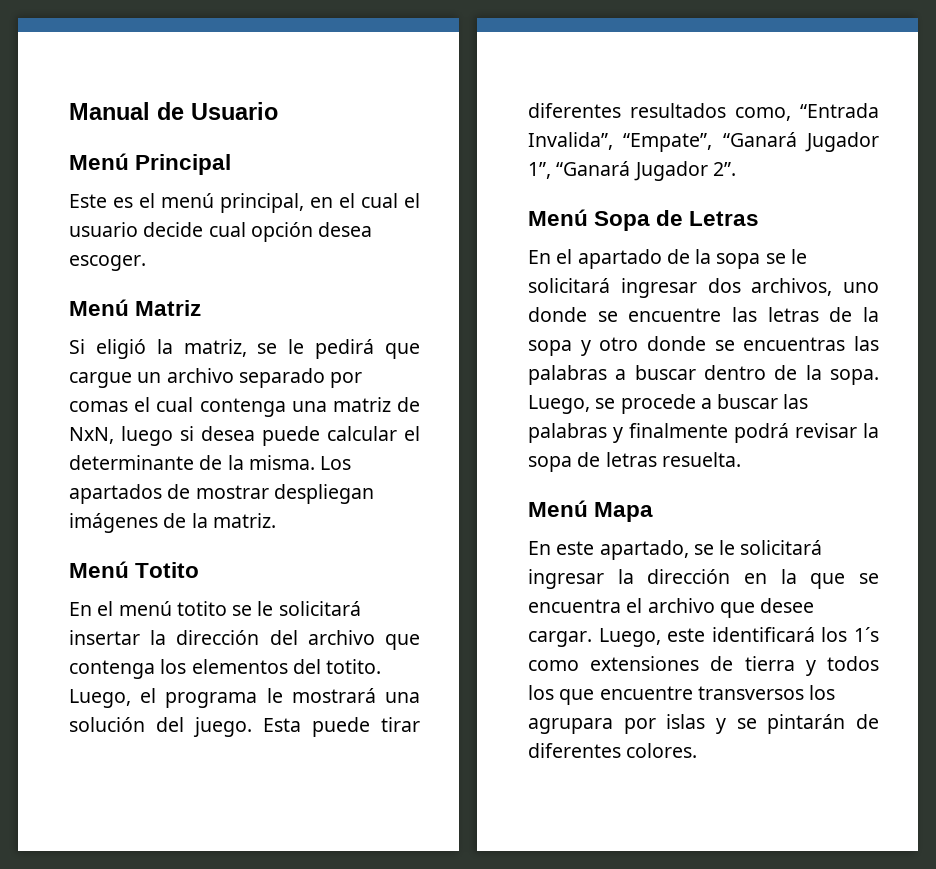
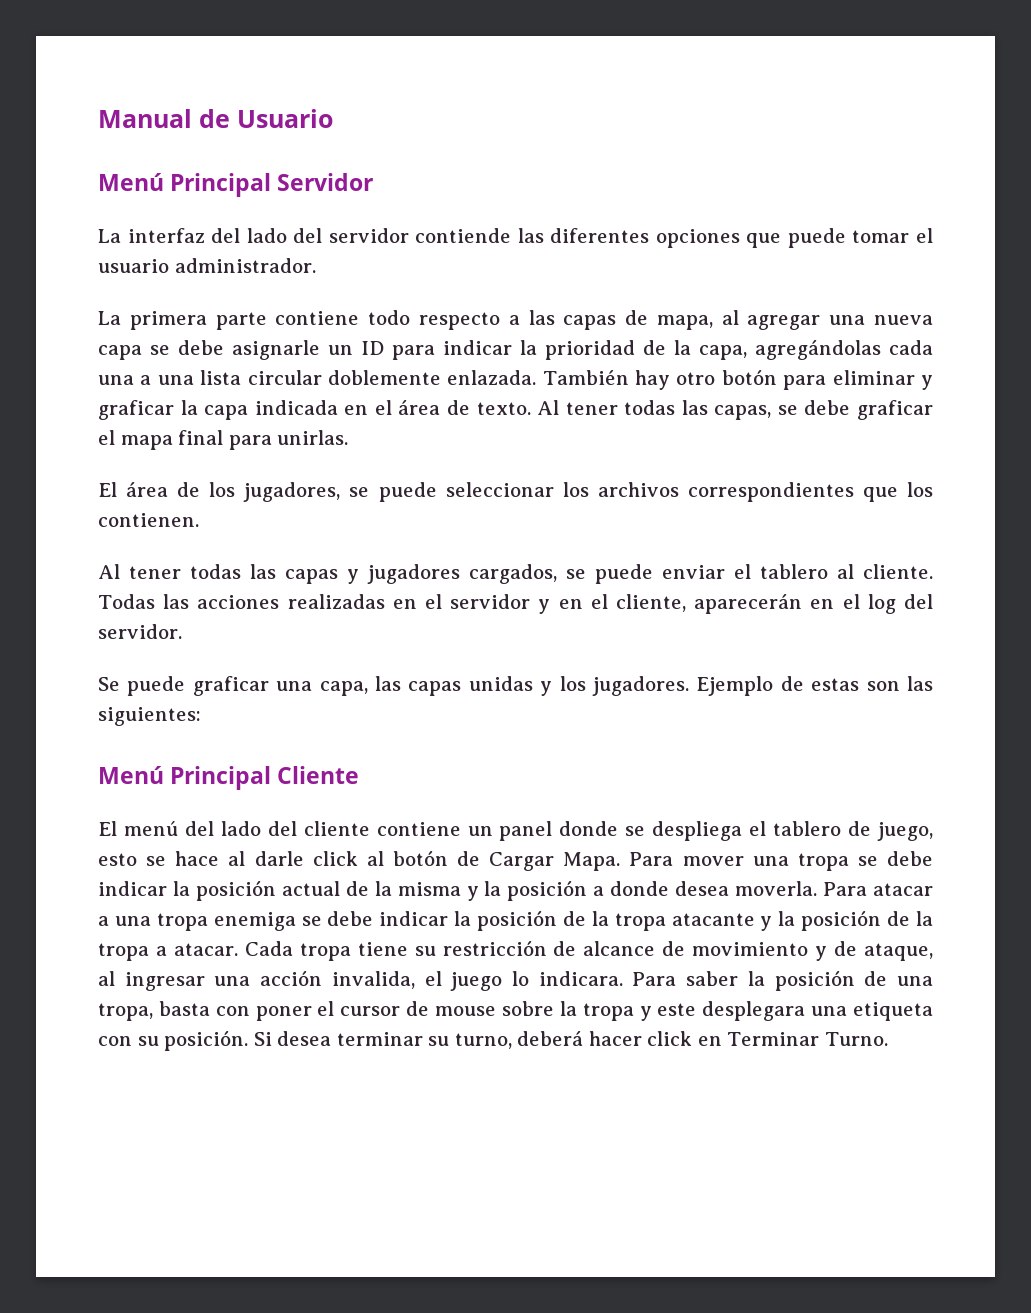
[69,193,420,213] [69,222,373,242] [69,255,146,271] [69,299,202,316] [69,339,420,359] [69,368,363,388] [69,397,420,417] [69,426,420,446] [69,455,352,470] [69,484,374,504] [69,513,276,533] [69,561,200,578] [69,601,361,616] [69,630,420,650] [69,659,382,679] [69,688,420,708] [69,717,420,737] [528,103,879,121] [528,132,879,152] [528,161,736,181] [528,209,760,231] [528,249,807,269] [528,278,879,298] [528,307,879,322] [528,336,879,356] [528,365,879,385] [528,394,809,414] [528,423,879,443] [528,452,741,472] [528,500,654,522] [528,540,823,560] [528,569,879,589] [528,598,815,618] [528,627,879,647] [528,656,879,676] [528,685,836,705] [528,714,879,734] [528,743,698,758] // Este es el menú principal, en el cual el usuario decide cual opción desea escoger. // Menú Matriz // Si eligió la matriz, se le pedirá que cargue un archivo separado por comas el cual contenga una matriz de NxN, luego si desea puede calcular el determinante de la misma. Los apartados de mostrar despliegan imágenes de la matriz. // Menú Totito // En el menú totito se le solicitará insertar la dirección del archivo que contenga los elementos del totito. Luego, el programa le mostrará una solución del juego. Esta puede tirar diferentes resultados como, “Entrada Invalida”, “Empate”, “Ganará Jugador 1”, “Ganará Jugador 2”. // Menú Sopa de Letras // En el apartado de la sopa se le solicitará ingresar dos archivos, uno donde se encuentre las letras de la sopa y otro donde se encuentras las palabras a buscar dentro de la sopa. Luego, se procede a buscar las palabras y finalmente podrá revisar la sopa de letras resuelta. // Menú Mapa // En este apartado, se le solicitará ingresar la dirección en la que se encuentra el archivo que desee cargar. Luego, este identificará los 1´s como extensiones de tierra y todos los que encuentre transversos los agrupara por islas y se pintarán de diferentes colores. -> [277,173,374,191] [98,228,934,248] [98,258,316,273] [98,310,934,330] [98,340,933,360] [98,369,933,390] [98,400,933,420] [98,430,349,450] [98,482,934,502] [98,513,199,527] [98,564,933,584] [98,594,934,614] [98,624,182,639] [98,676,933,696] [98,707,201,726] [98,766,360,790] [98,821,933,841] [98,850,933,871] [98,880,933,901] [98,910,933,931] [98,940,933,961] [98,970,933,991] [98,1001,934,1021] [98,1030,888,1051] Servidor // La interfaz del lado del servidor contiende las diferentes opciones que puede tomar el usuario administrador. // La primera parte contiene todo respecto a las capas de mapa, al agregar una nueva capa se debe asignarle un ID para indicar la prioridad de la capa, agregándolas cada una a una lista circular doblemente enlazada. También hay otro botón para eliminar y graficar la capa indicada en el área de texto. Al tener todas las capas, se debe graficar el mapa final para unirlas. // El área de los jugadores, se puede seleccionar los archivos correspondientes que los contienen. // Al tener todas las capas y jugadores cargados, se puede enviar el tablero al cliente. Todas las acciones realizadas en el servidor y en el cliente, aparecerán en el log del servidor. // Se puede graficar una capa, las capas unidas y los jugadores. Ejemplo de estas son las siguientes: // Menú Principal Cliente // El menú del lado del cliente contiene un panel donde se despliega el tablero de juego, esto se hace al darle click al botón de Cargar Mapa. Para mover una tropa se debe indicar la posición actual de la misma y la posición a donde desea moverla. Para atacar a una tropa enemiga se debe indicar la posición de la tropa atacante y la posición de la tropa a atacar. Cada tropa tiene su restricción de alcance de movimiento y de ataque, al ingresar una acción invalida, el juego lo indicara. Para saber la posición de una tropa, basta con poner el cursor de mouse sobre la tropa y este desplegara una etiqueta con su posición. Si desea terminar su turno, deberá hacer click en Terminar Turno.

